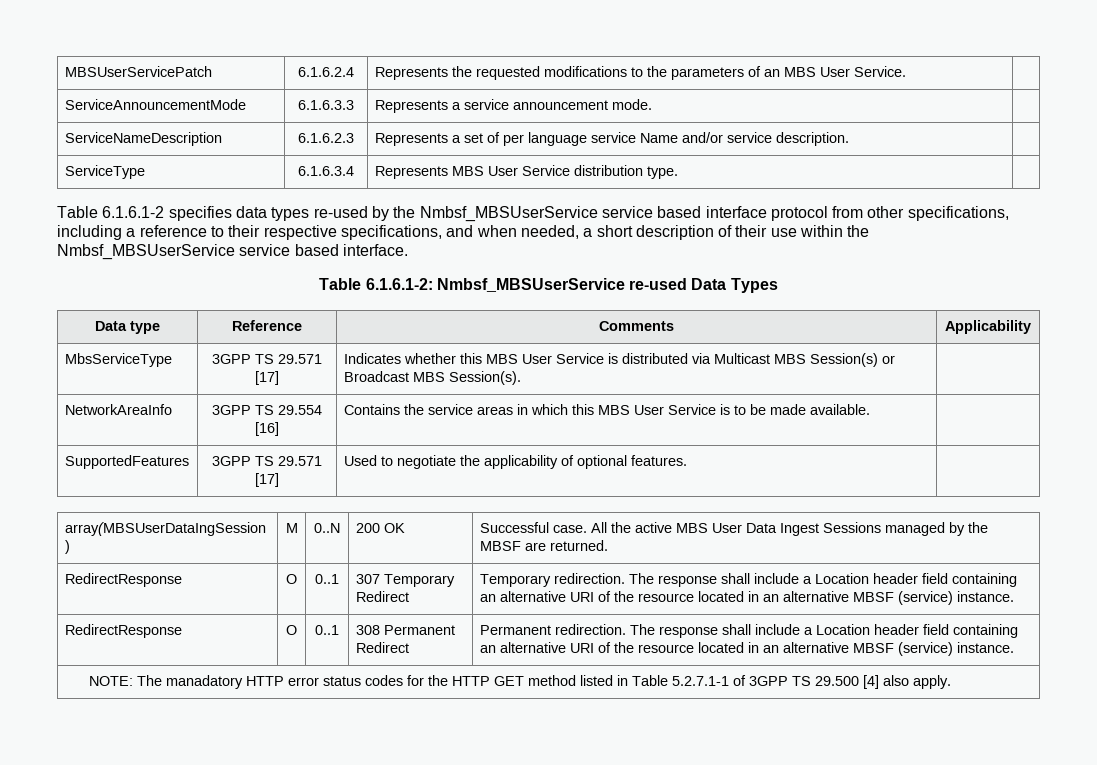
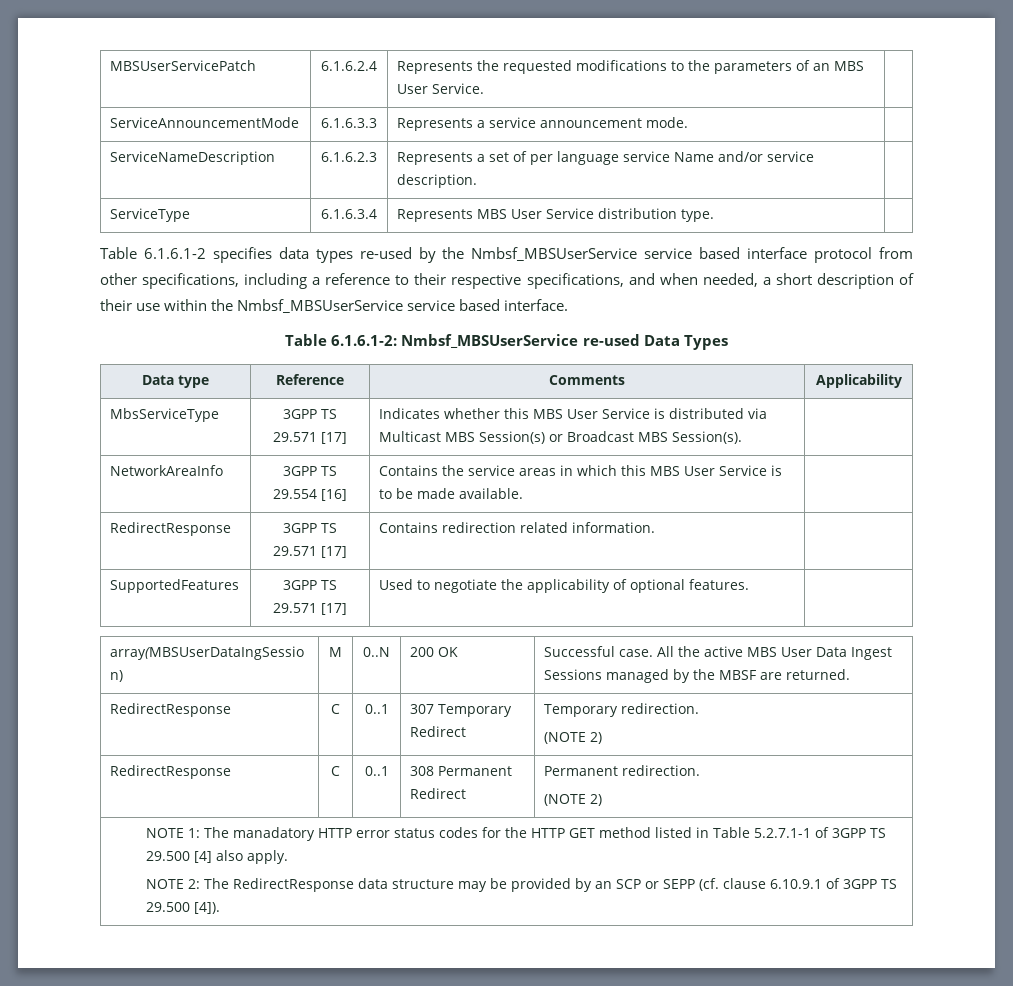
(870, 409) none -> [110,522,232,536] [283,523,337,533] [273,546,347,558] [379,522,656,533] // RedirectResponse | 3GPP TS 29.571 [17] | Contains redirection related information. |
[286,574,297,584] O -> [331,704,340,714] C
[628,573,1017,587] [479,591,1014,605] [64,624,182,638] [286,625,297,635] The response shall include a Location header field containing an alternative URI of the resource located in an alternative MBSF (service) instance. // RedirectResponse | O -> [544,732,603,744] [110,765,232,779] [331,766,340,776] // (NOTE 2) // RedirectResponse | C
[629,624,1018,638] [479,642,1014,656] [88,676,133,686] The response shall include a Location header field containing an alternative URI of the resource located in an alternative MBSF (service) instance. // NOTE: -> [544,794,603,806] [145,828,200,838] // (NOTE 2) // NOTE 1:
(951, 682) none -> [145,878,897,892] [145,902,220,914] // NOTE 2: The RedirectResponse data structure may be provided by an SCP or SEPP (cf. clause 6.10.9.1 of 3GPP TS 29.500 [4]).

